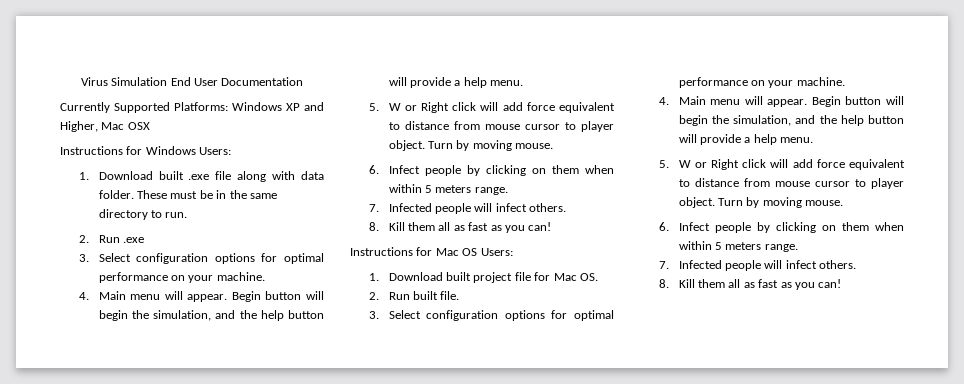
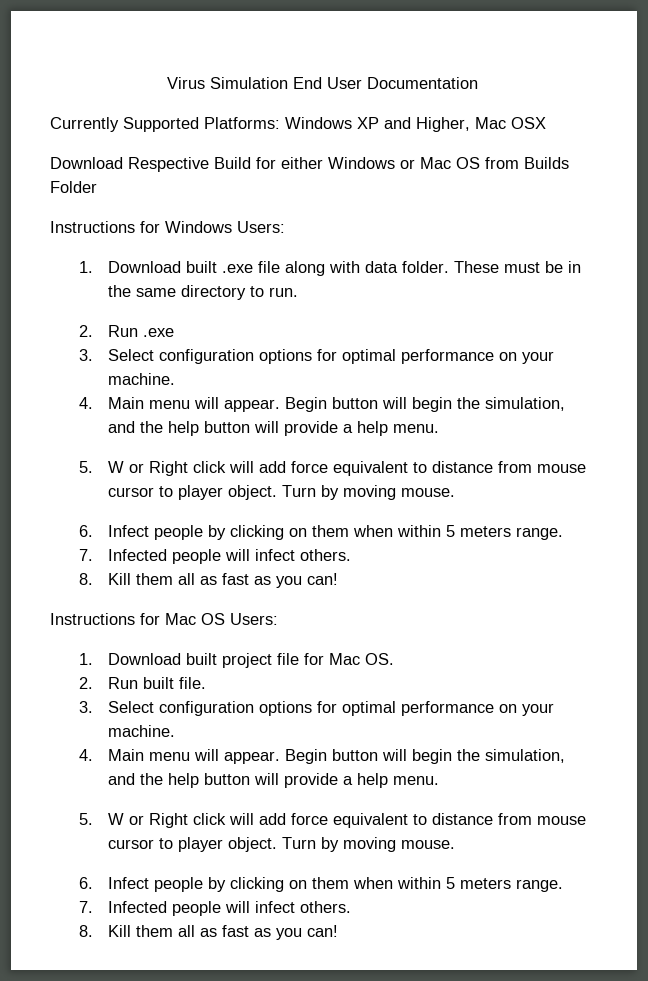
(150, 126) none -> [50,157,569,172] [50,181,97,193] // Download Respective Build for either Windows or Mac OS from Builds Folder

